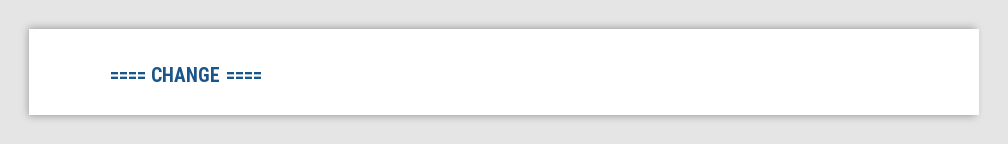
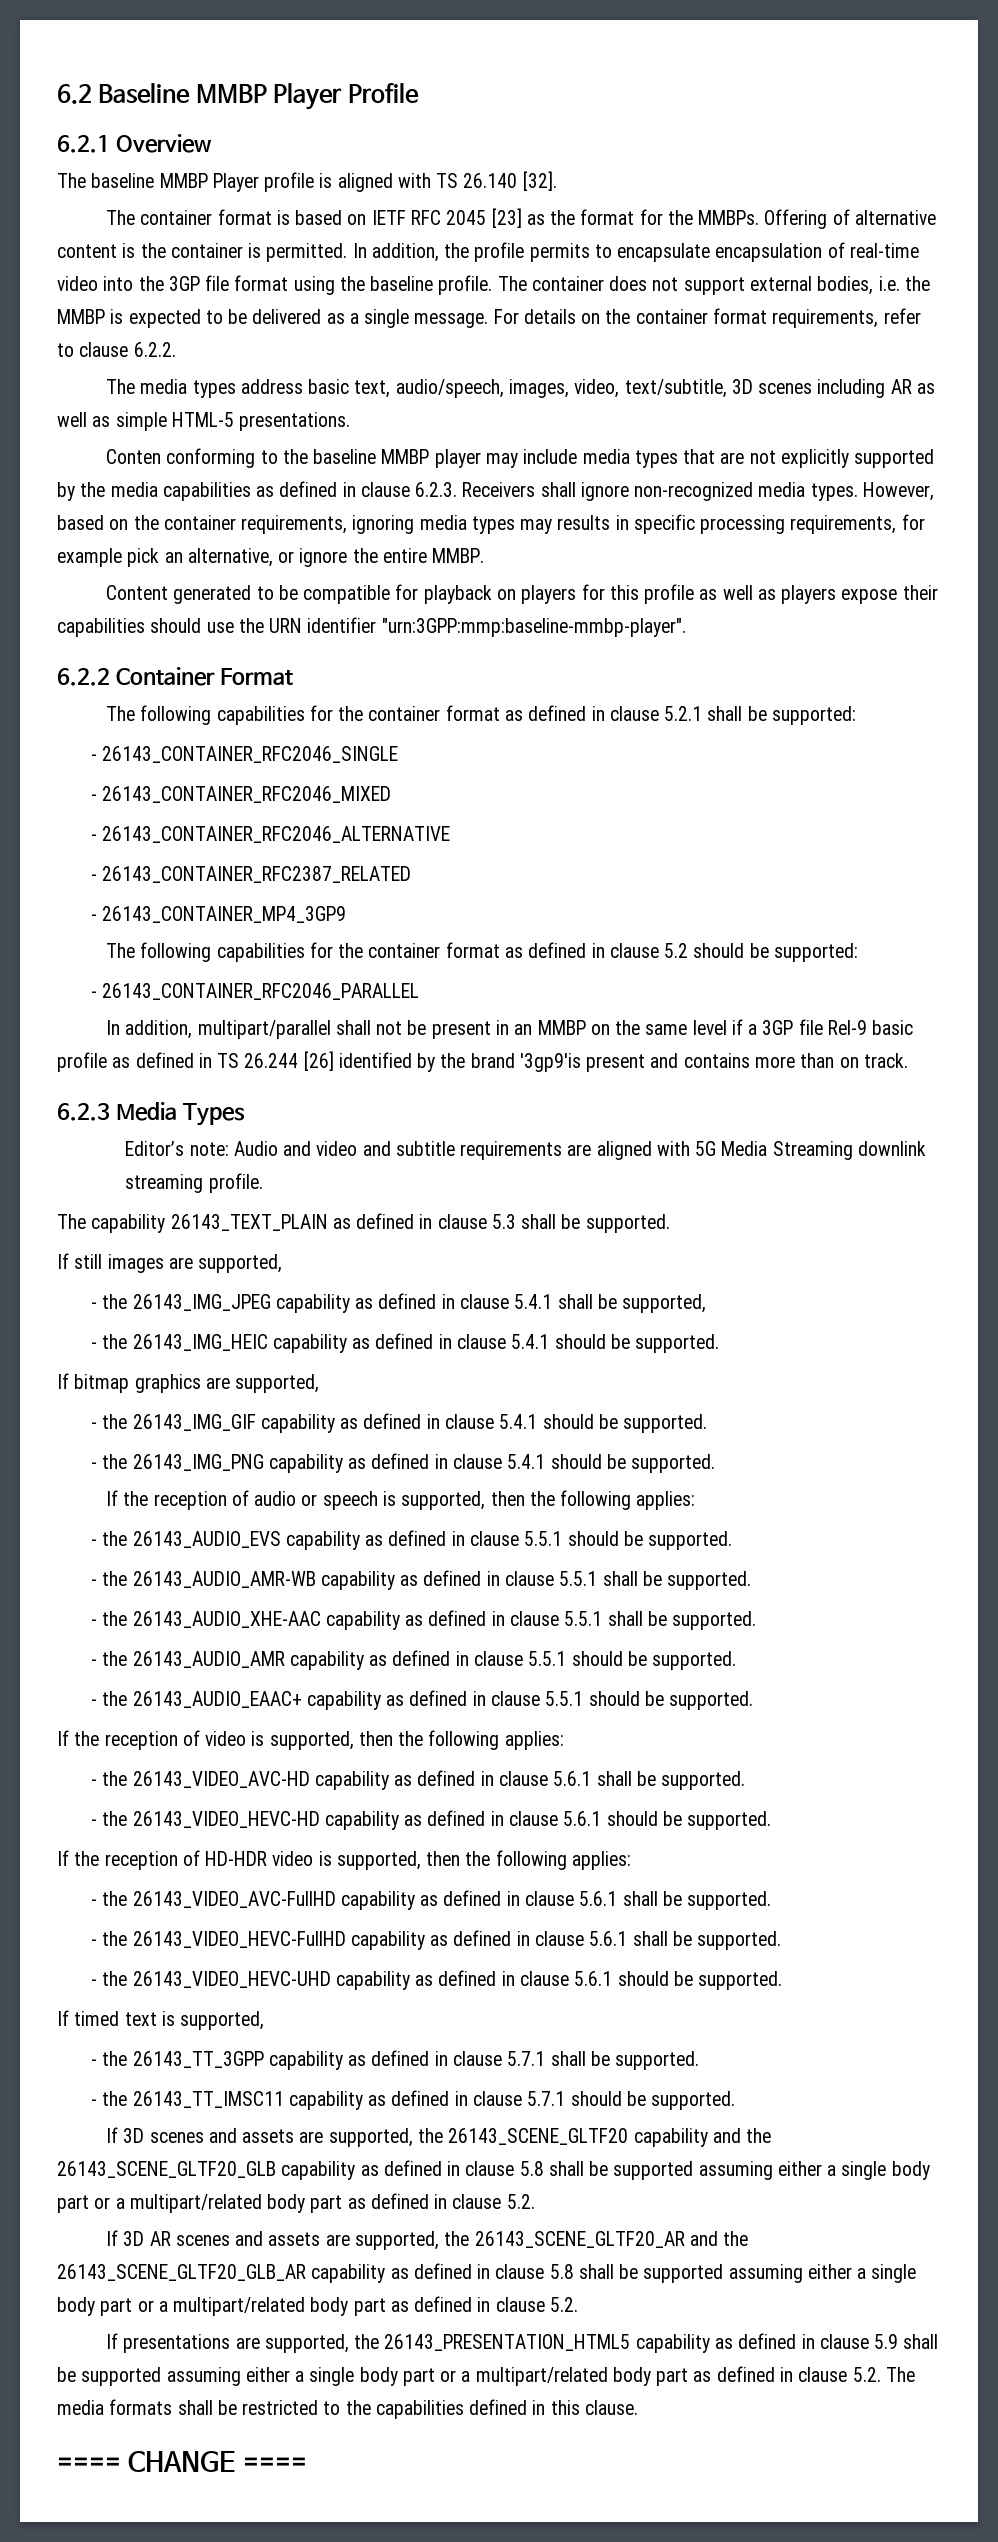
(110, 77) none -> [57,83,419,110] [57,134,212,153] [57,171,557,192] [106,208,936,229] [57,242,919,262] [57,275,930,295] [57,308,921,328] [57,342,176,357] [106,379,935,398] [57,412,351,431] [106,448,935,468] [57,481,934,501] [57,514,925,534] [57,548,485,567] [106,584,938,604] [57,617,686,637] [57,667,293,686] [106,705,856,725] [91,746,399,763] [91,786,392,803] [91,826,451,843] [91,866,412,883] [91,906,347,923] [106,942,858,962] [91,983,420,1000] [106,1019,914,1039] [57,1051,908,1072] [57,1102,245,1126] [125,1141,926,1160] [125,1173,263,1193] [57,1213,670,1233] [57,1253,283,1273] [91,1293,707,1313] [91,1333,720,1353] [57,1373,320,1393] [91,1413,708,1433] [91,1453,716,1473] [106,1490,696,1510] [91,1530,733,1550] [91,1570,752,1590] [91,1610,757,1630] [91,1650,737,1670] [91,1690,754,1710] [57,1730,564,1750] [91,1770,746,1790] [91,1810,772,1830] [57,1850,631,1870] [91,1890,772,1910] [91,1930,782,1950] [91,1970,783,1990] [57,2010,265,2030] [91,2050,700,2070] [91,2090,736,2110] [106,2127,772,2147] [57,2160,930,2180] [57,2193,535,2213] [106,2230,749,2250] [57,2263,917,2283] [57,2296,578,2316] [106,2333,939,2353] [57,2366,915,2386] [57,2399,638,2419] 6.2 Baseline MMBP Player Profile // 6.2.1 Overview // The baseline MMBP Player profile is aligned with TS 26.140 [32]. // The container format is based on IETF RFC 2045 [23] as the format for the MMBPs. Offering of alternative content is the container is permitted. In addition, the profile permits to encapsulate encapsulation of real-time video into the 3GP file format using the baseline profile. The container does not support external bodies, i.e. the MMBP is expected to be delivered as a single message. For details on the container format requirements, refer to clause 6.2.2. // The media types address basic text, audio/speech, images, video, text/subtitle, 3D scenes including AR as well as simple HTML-5 presentations. // Conten conforming to the baseline MMBP player may include media types that are not explicitly supported by the media capabilities as defined in clause 6.2.3. Receivers shall ignore non-recognized media types. However, based on the container requirements, ignoring media types may results in specific processing requirements, for example pick an alternative, or ignore the entire MMBP. // Content generated to be compatible for playback on players for this profile as well as players expose their capabilities should use the URN identifier "urn:3GPP:mmp:baseline-mmbp-player". // 6.2.2 Container Format // The following capabilities for the container format as defined in clause 5.2.1 shall be supported: // - 26143_CONTAINER_RFC2046_SINGLE // - 26143_CONTAINER_RFC2046_MIXED // - 26143_CONTAINER_RFC2046_ALTERNATIVE // - 26143_CONTAINER_RFC2387_RELATED // - 26143_CONTAINER_MP4_3GP9 // The following capabilities for the container format as defined in clause 5.2 should be supported: // - 26143_CONTAINER_RFC2046_PARALLEL // In addition, multipart/parallel shall not be present in an MMBP on the same level if a 3GP file Rel-9 basic profile as defined in TS 26.244 [26] identified by the brand '3gp9'is present and contains more than on track. // 6.2.3 Media Types // Editor’s note: Audio and video and subtitle requirements are aligned with 5G Media Streaming downlink streaming profile. // The capability 26143_TEXT_PLAIN as defined in clause 5.3 shall be supported. // If still images are supported, // - the 26143_IMG_JPEG capability as defined in clause 5.4.1 shall be supported, // - the 26143_IMG_HEIC capability as defined in clause 5.4.1 should be supported. // If bitmap graphics are supported, // - the 26143_IMG_GIF capability as defined in clause 5.4.1 should be supported. // - the 26143_IMG_PNG capability as defined in clause 5.4.1 should be supported. // If the reception of audio or speech is supported, then the following applies: // - the 26143_AUDIO_EVS capability as defined in clause 5.5.1 should be supported. // - the 26143_AUDIO_AMR-WB capability as defined in clause 5.5.1 shall be supported. // - the 26143_AUDIO_XHE-AAC capability as defined in clause 5.5.1 shall be supported. // - the 26143_AUDIO_AMR capability as defined in clause 5.5.1 should be supported. // - the 26143_AUDIO_EAAC+ capability as defined in clause 5.5.1 should be supported. // If the reception of video is supported, then the following applies: // - the 26143_VIDEO_AVC-HD capability as defined in clause 5.6.1 shall be supported. // - the 26143_VIDEO_HEVC-HD capability as defined in clause 5.6.1 should be supported. // If the reception of HD-HDR video is supported, then the following applies: // - the 26143_VIDEO_AVC-FullHD capability as defined in clause 5.6.1 shall be supported. // - the 26143_VIDEO_HEVC-FullHD capability as defined in clause 5.6.1 shall be supported. // - the 26143_VIDEO_HEVC-UHD capability as defined in clause 5.6.1 should be supported. // If timed text is supported, // - the 26143_TT_3GPP capability as defined in clause 5.7.1 shall be supported. // - the 26143_TT_IMSC11 capability as defined in clause 5.7.1 should be supported. // If 3D scenes and assets are supported, the 26143_SCENE_GLTF20 capability and the 26143_SCENE_GLTF20_GLB capability as defined in clause 5.8 shall be supported assuming either a single body part or a multipart/related body part as defined in clause 5.2. // If 3D AR scenes and assets are supported, the 26143_SCENE_GLTF20_AR and the 26143_SCENE_GLTF20_GLB_AR capability as defined in clause 5.8 shall be supported assuming either a single body part or a multipart/related body part as defined in clause 5.2. // If presentations are supported, the 26143_PRESENTATION_HTML5 capability as defined in clause 5.9 shall be supported assuming either a single body part or a multipart/related body part as defined in clause 5.2. The media formats shall be restricted to the capabilities defined in this clause. //

